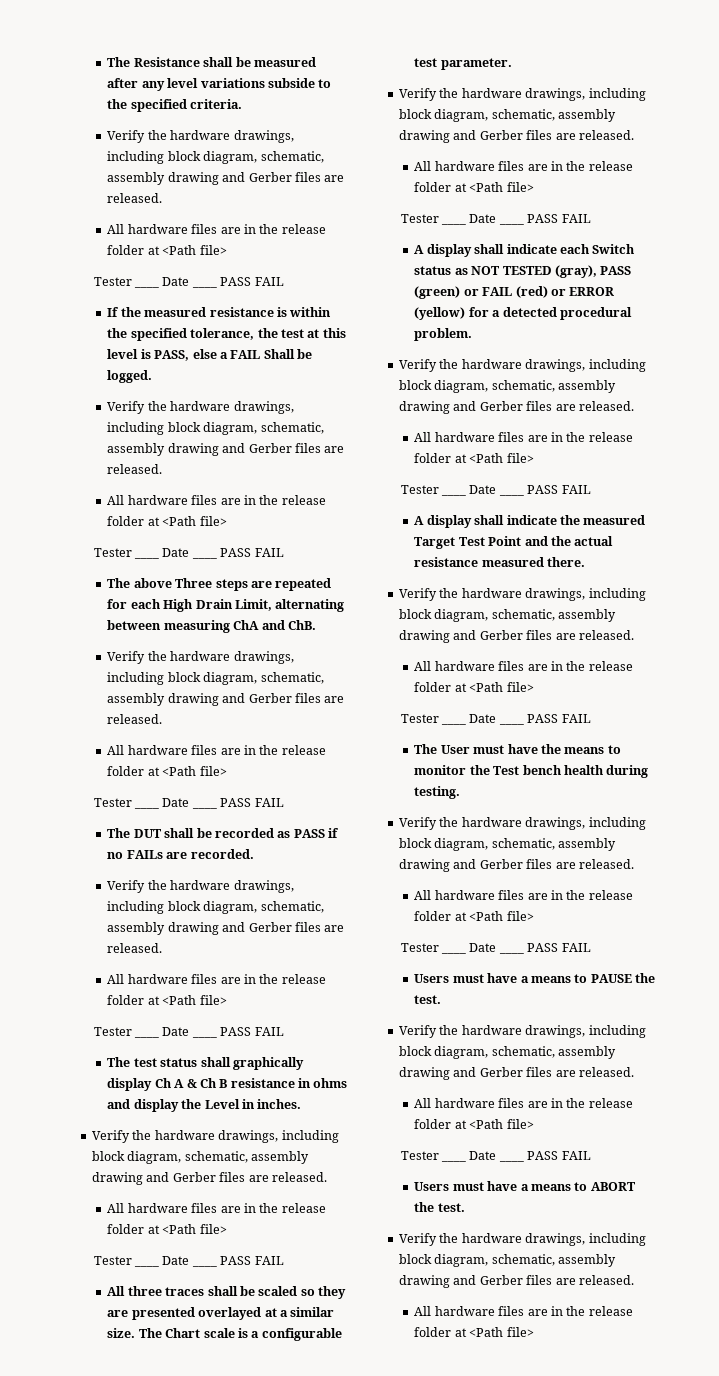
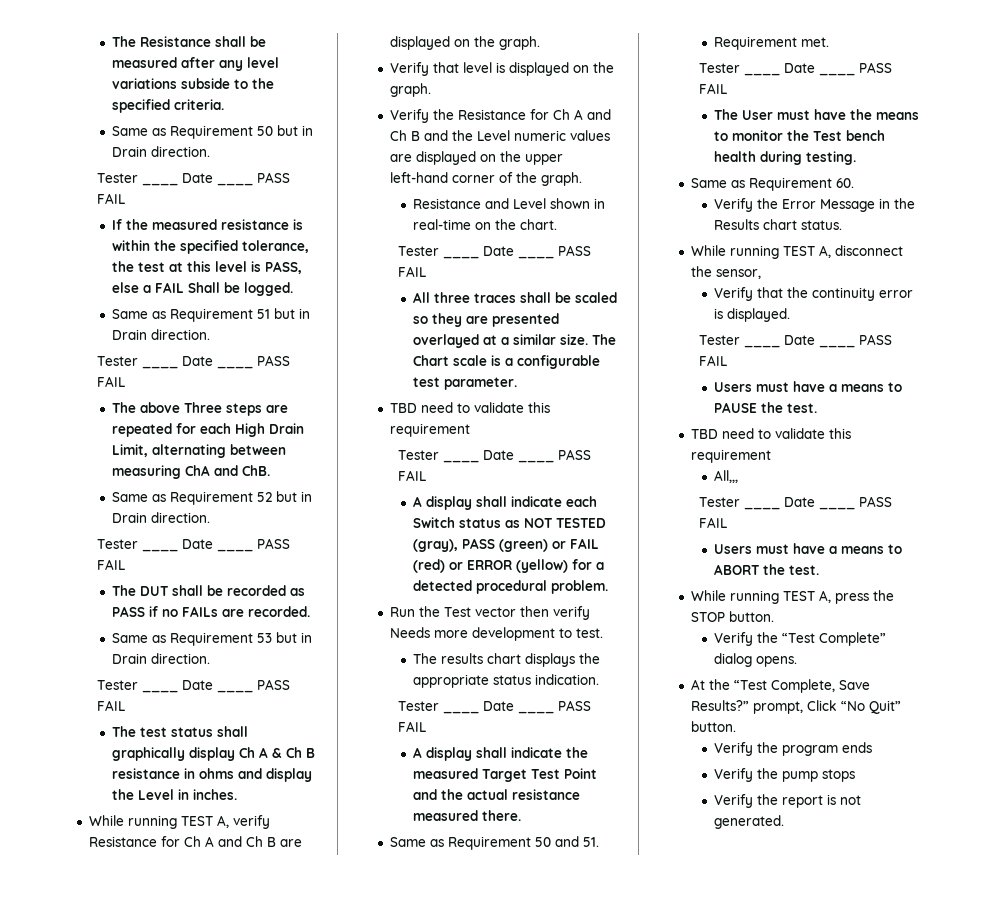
[107,130,294,143] [107,151,324,164] [107,172,345,185] [107,193,163,203] [107,224,326,234] [107,245,227,255] Verify the hardware drawings, including block diagram, schematic, assembly drawing and Gerber files are released. // All hardware files are in the release folder at <Path file> -> [111,125,313,139] [111,146,210,157] Same as Requirement 50 but in Drain direction.
[107,401,294,414] [107,422,324,435] [107,443,345,456] [107,464,163,474] [107,495,326,505] [107,516,227,526] Verify the hardware drawings, including block diagram, schematic, assembly drawing and Gerber files are released. // All hardware files are in the release folder at <Path file> -> [111,308,310,322] [111,329,210,340] Same as Requirement 51 but in Drain direction.
[107,651,294,664] [107,672,324,685] [107,693,345,706] [107,714,163,724] [107,745,326,755] [107,766,227,776] Verify the hardware drawings, including block diagram, schematic, assembly drawing and Gerber files are released. // All hardware files are in the release folder at <Path file> -> [111,491,312,505] [111,512,210,523] Same as Requirement 52 but in Drain direction.
[107,880,294,893] [107,901,324,914] [107,922,345,935] [107,943,163,953] [107,974,326,984] [107,995,227,1005] Verify the hardware drawings, including block diagram, schematic, assembly drawing and Gerber files are released. // All hardware files are in the release folder at <Path file> -> [111,632,312,646] [111,653,210,664] Same as Requirement 53 but in Drain direction.
[92,1130,339,1143] [92,1151,310,1164] [92,1172,327,1185] [107,1203,326,1213] [107,1224,227,1234] Verify the hardware drawings, including block diagram, schematic, assembly drawing and Gerber files are released. // All hardware files are in the release folder at <Path file> -> [88,815,270,829] [88,836,302,847] [389,36,540,50] [389,62,614,76] [389,83,431,97] [389,109,611,123] [389,130,610,141] [389,151,563,165] [389,172,582,186] [412,198,605,209] [412,219,557,230] While running TEST A, verify Resistance for Ch A and Ch B are displayed on the graph. // Verify that level is displayed on the graph. // Verify the Resistance for Ch A and Ch B and the Level numeric values are displayed on the upper left-hand corner of the graph. // Resistance and Level shown in real-time on the chart.
[399,88,646,101] [399,109,617,122] [399,130,634,143] [414,161,633,171] [414,182,534,192] Verify the hardware drawings, including block diagram, schematic, assembly drawing and Gerber files are released. // All hardware files are in the release folder at <Path file> -> [389,402,550,413] [389,423,470,437] TBD need to validate this requirement
[399,359,646,372] [399,380,617,393] [399,401,634,414] [414,432,633,442] [414,453,534,463] Verify the hardware drawings, including block diagram, schematic, assembly drawing and Gerber files are released. // All hardware files are in the release folder at <Path file> -> [389,606,590,620] [389,627,603,641] [412,653,600,667] [412,674,599,688] Run the Test vector then verify Needs more development to test. // The results chart displays the appropriate status indication.
[399,588,646,601] [399,609,617,622] [399,630,634,643] [414,661,633,671] [414,682,534,692] Verify the hardware drawings, including block diagram, schematic, assembly drawing and Gerber files are released. // All hardware files are in the release folder at <Path file> -> [389,836,599,850] [713,36,829,50] Same as Requirement 50 and 51. // Requirement met.
[399,817,646,830] [399,838,617,851] [399,859,634,872] [414,890,633,900] [414,911,534,921] Verify the hardware drawings, including block diagram, schematic, assembly drawing and Gerber files are released. // All hardware files are in the release folder at <Path file> -> [690,177,854,191] [713,198,915,212] [713,219,842,230] [690,245,903,259] [690,266,761,279] [713,287,913,301] [713,308,790,322] Same as Requirement 60. // Verify the Error Message in the Results chart status. // While running TEST A, disconnect the sensor, // Verify that the continuity error is displayed.
[399,1025,646,1038] [399,1046,617,1059] [399,1067,634,1080] [414,1098,633,1108] [414,1119,534,1129] Verify the hardware drawings, including block diagram, schematic, assembly drawing and Gerber files are released. // All hardware files are in the release folder at <Path file> -> [690,428,851,439] [690,449,771,463] [713,470,738,483] TBD need to validate this requirement // All,,,
[399,1233,646,1246] [399,1254,617,1267] [399,1275,634,1288] [414,1306,633,1316] [414,1327,534,1337] Verify the hardware drawings, including block diagram, schematic, assembly drawing and Gerber files are released. // All hardware files are in the release folder at <Path file> -> [690,590,894,604] [690,611,774,622] [713,632,886,646] [713,653,797,667] [690,679,870,693] [690,700,901,714] [690,721,736,732] [713,742,872,756] [713,768,855,782] [713,794,861,808] [713,815,784,829] While running TEST A, press the STOP button. // Verify the “Test Complete” dialog opens. // At the “Test Complete, Save Results?” prompt, Click “No Quit” button. // Verify the program ends // Verify the pump stops // Verify the report is not generated.

